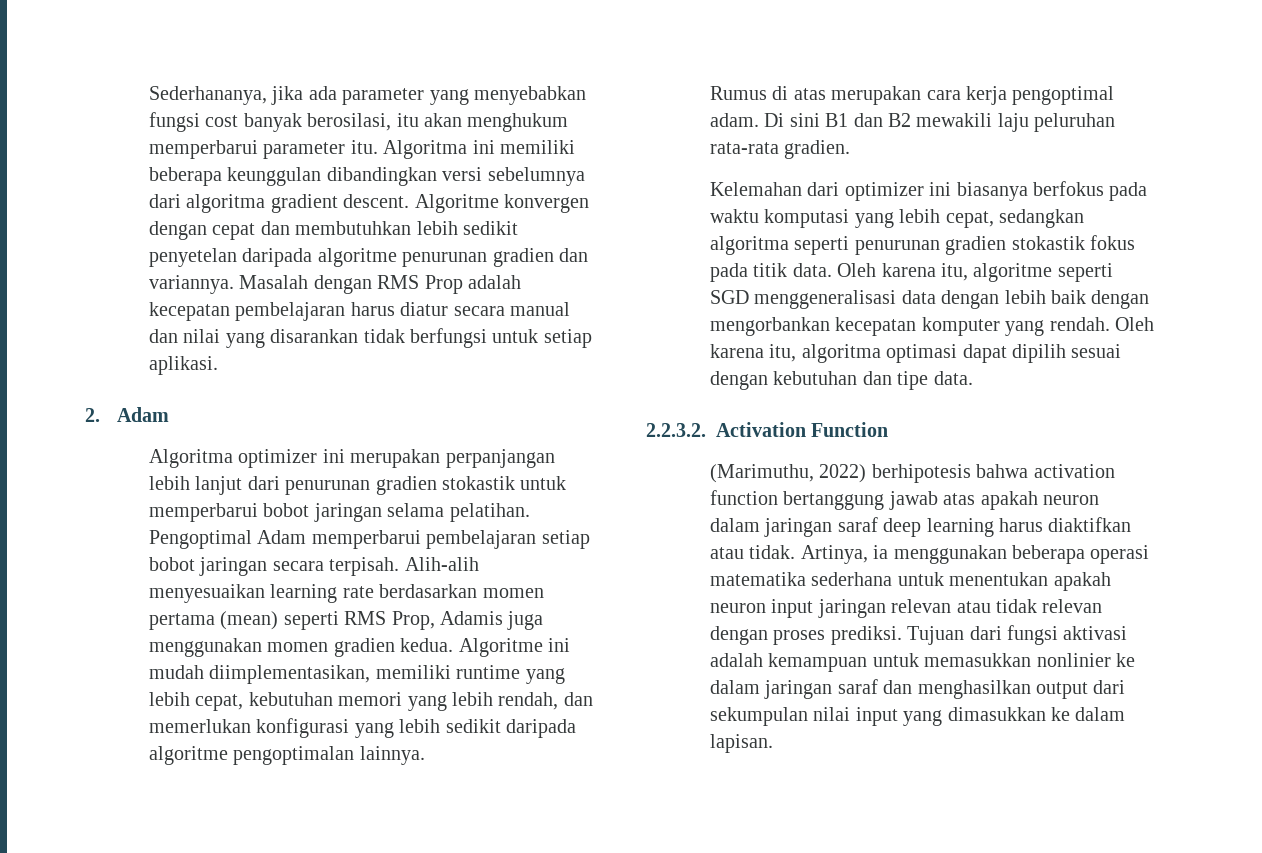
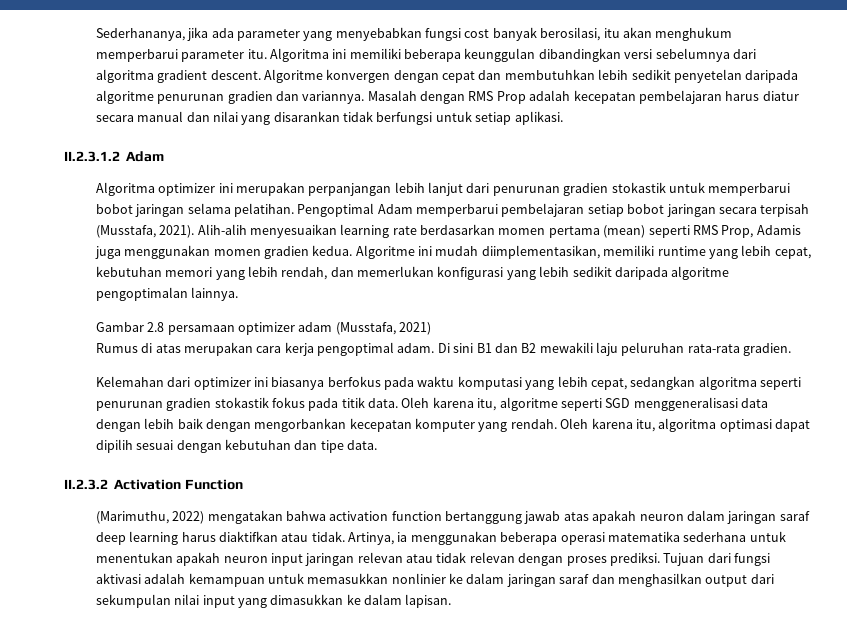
[85,408,100,422] 2. -> [64,151,120,162] II.2.3.1.2
[329,557,400,576] terpisah. -> [760,204,810,217] [95,225,195,238] terpisah (Musstafa, 2021).
(425, 755) none -> [95,322,432,335] // Gambar 2.8 persamaan optimizer adam (Musstafa, 2021)
[646,423,706,437] 2.2.3.2. -> [64,479,108,490] II.2.3.2
[871,464,971,483] berhipotesis -> [207,510,283,524] mengatakan

